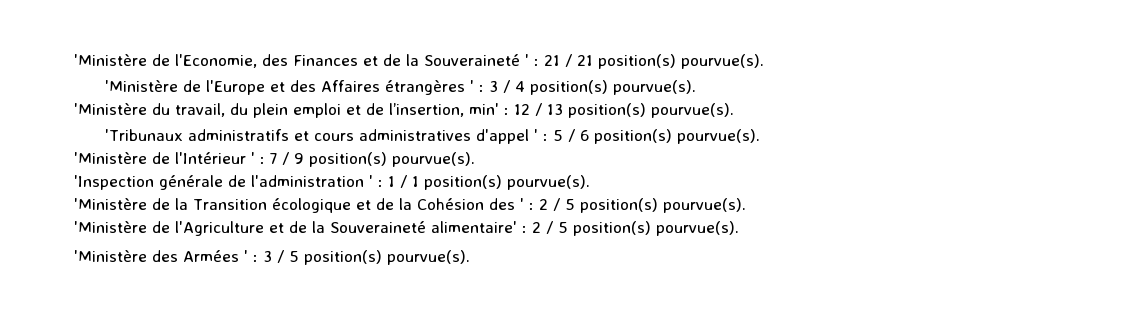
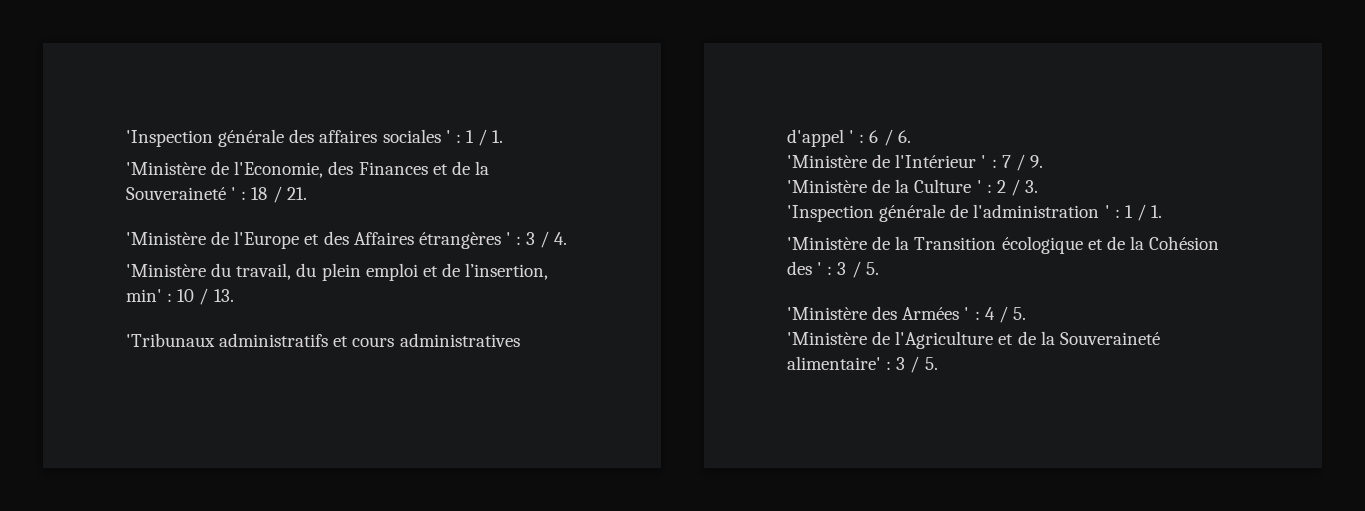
(74, 60) none -> [126,129,504,147] 'Inspection générale des affaires sociales ' : 1 / 1. //
[544,54,764,69] 21 / 21 position(s) pourvue(s). -> [251,186,307,203] 18 / 21.
[515,80,697,95] 4 position(s) pourvue(s). -> [554,232,568,245] 4.
[514,103,734,118] 12 / 13 position(s) pourvue(s). -> [177,288,234,305] 10 / 13.
[553,129,761,144] 5 / 6 position(s) pourvue(s). -> [869,129,911,146] 6 / 6.
[294,152,475,167] 9 position(s) pourvue(s). -> [1029,155,1043,168] [787,179,1039,196] 9. // 'Ministère de la Culture ' : 2 / 3.
[412,175,590,190] 1 position(s) pourvue(s). -> [1151,205,1163,218] 1.
[538,198,746,213] 2 / 5 position(s) pourvue(s). -> [837,261,879,278] [787,306,1026,323] 3 / 5. // 'Ministère des Armées ' : 4 / 5.
[532,221,739,236] [74,250,470,265] 2 / 5 position(s) pourvue(s). // 'Ministère des Armées ' : 3 / 5 position(s) pourvue(s). -> [896,356,938,373] 3 / 5.

